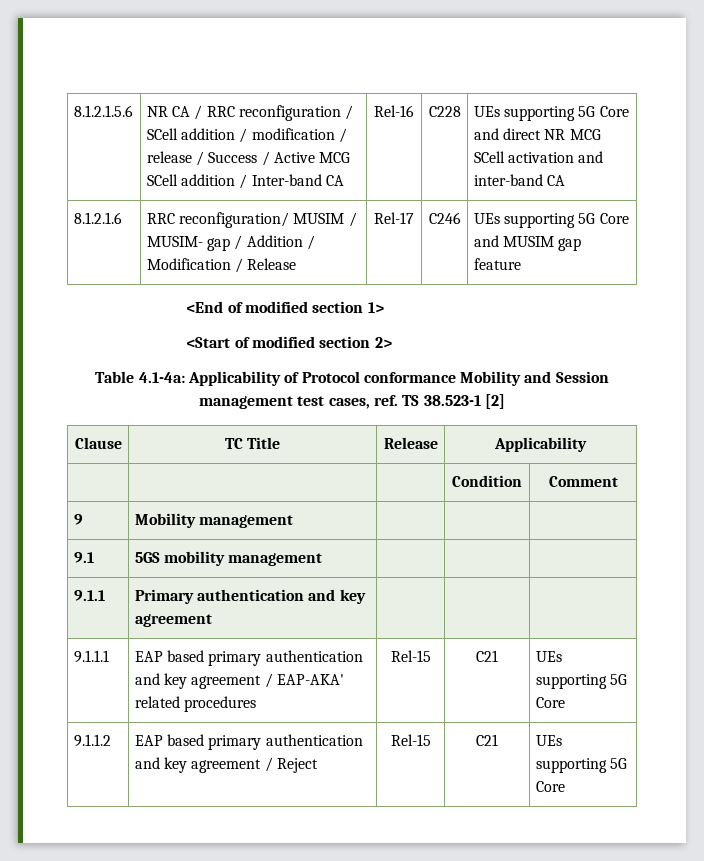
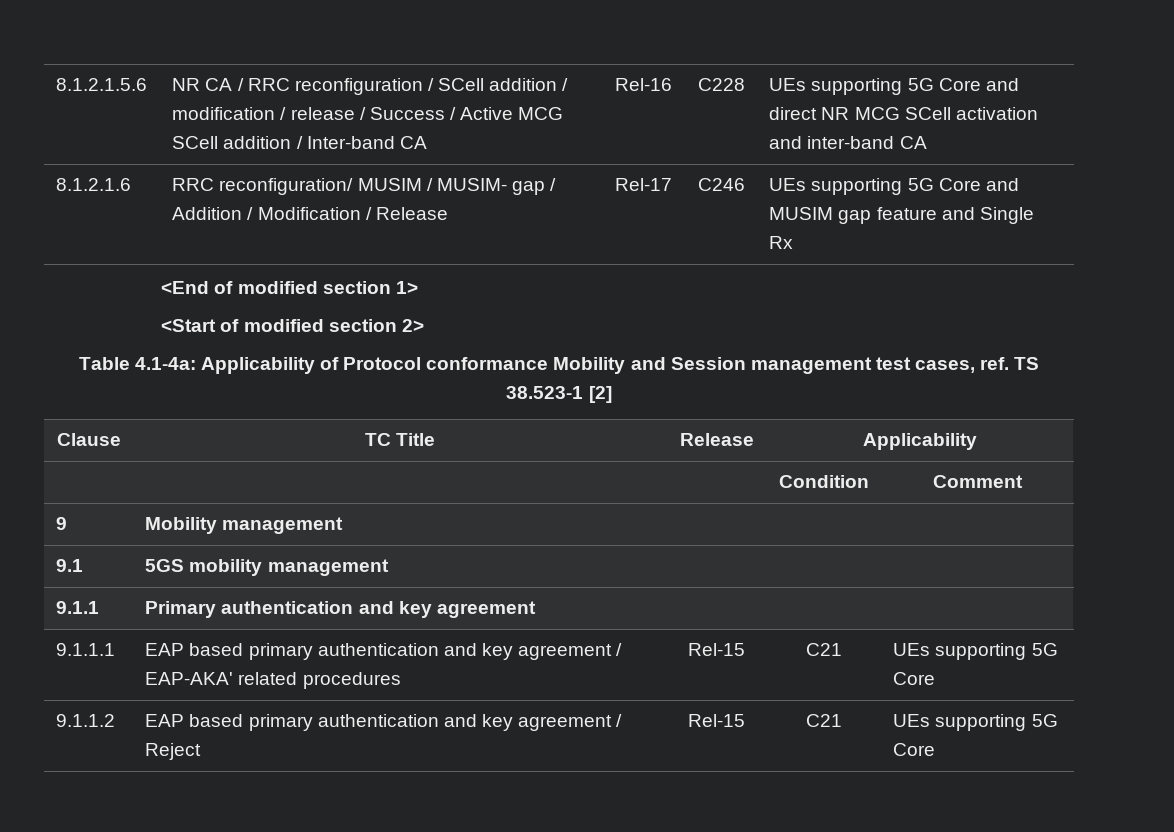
(521, 264) none -> [941,207,1034,224] [769,236,794,249] and Single Rx

